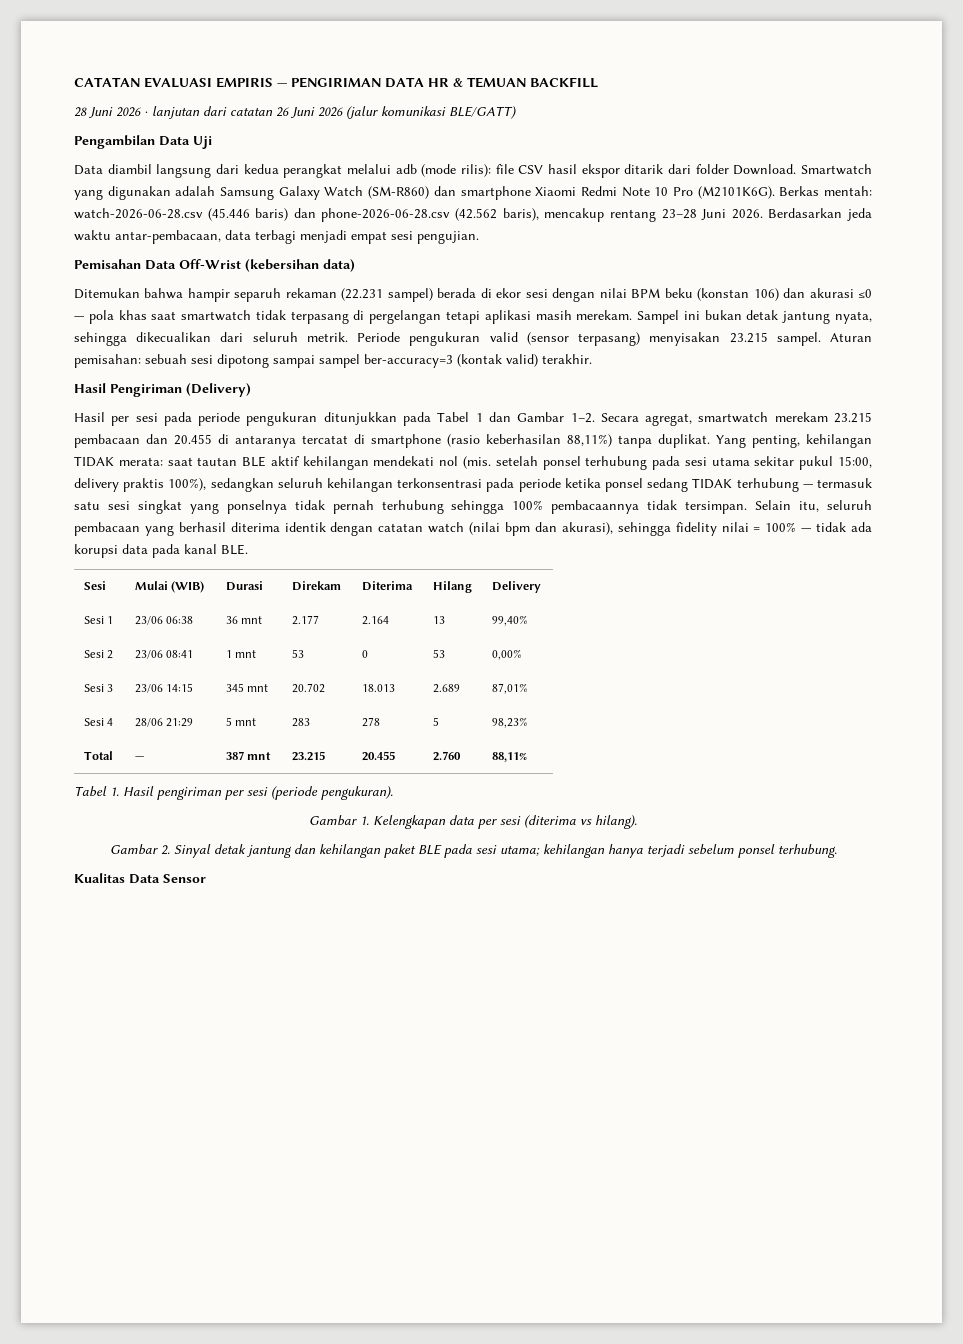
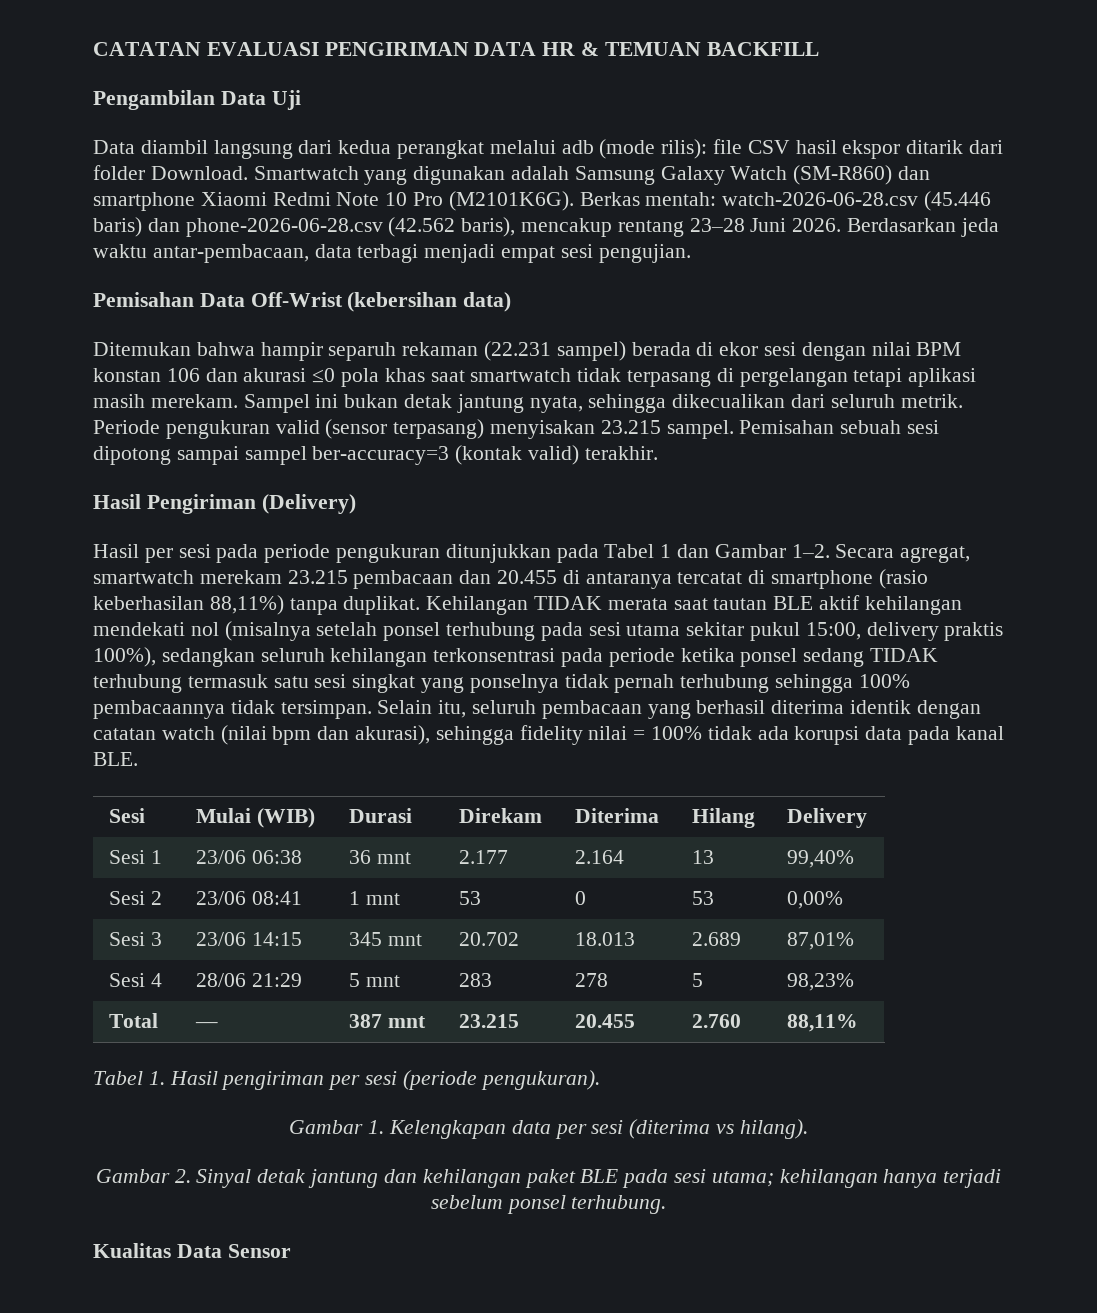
[216,77,287,88] EMPIRIS — -> (319, 49) none
[74,106,517,119] // 28 Juni 2026 · lanjutan dari catatan 26 Juni 2026 (jalur komunikasi BLE/GATT) -> (819, 49) none
[664,288,779,301] beku (konstan 106) -> [93,368,200,382] konstan 106
[74,316,84,320] — -> (336, 375) none
[830,333,873,342] [74,354,141,368] Aturan pemisahan: -> [739,420,835,434] Pemisahan
[716,434,872,448] [74,456,163,467] Yang penting, kehilangan TIDAK merata: -> [426,596,668,615] Kehilangan TIDAK merata
[462,456,491,469] (mis. -> [224,621,311,641] (misalnya
[802,484,813,488] — -> (182, 683) none
[801,528,812,532] — -> (703, 733) none

